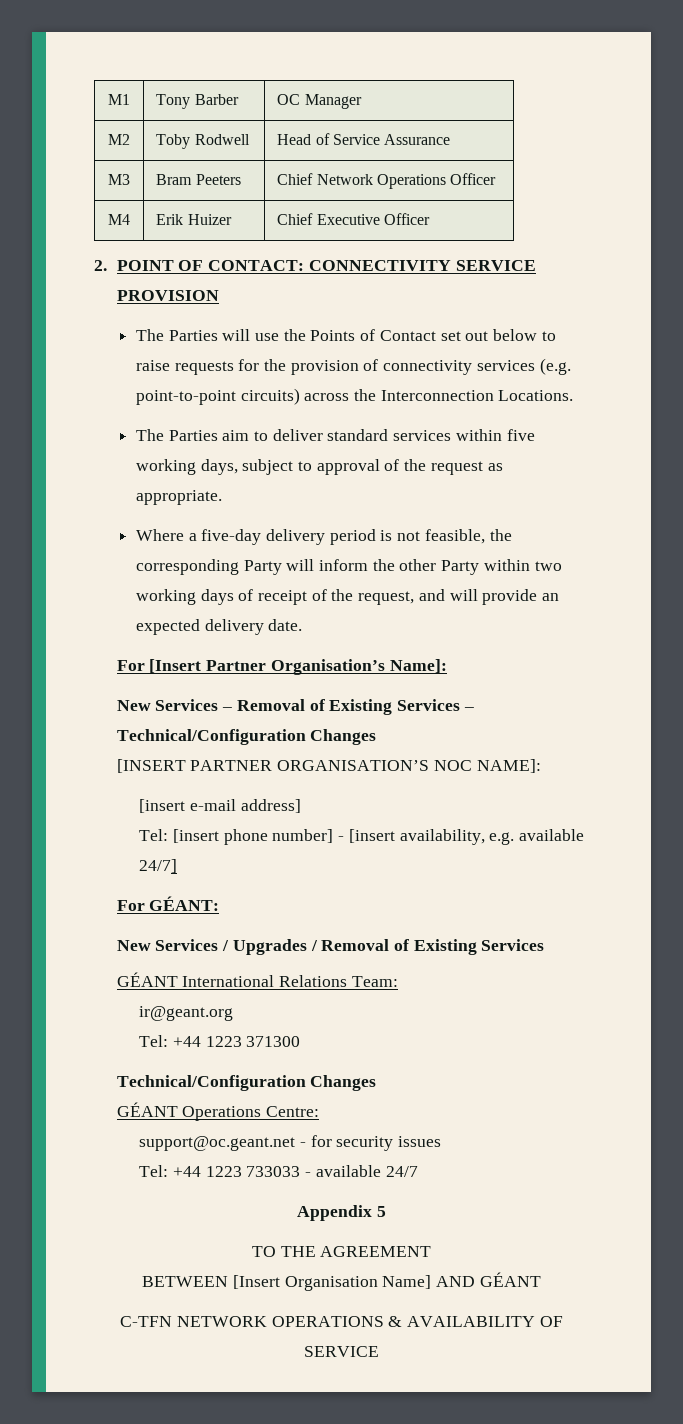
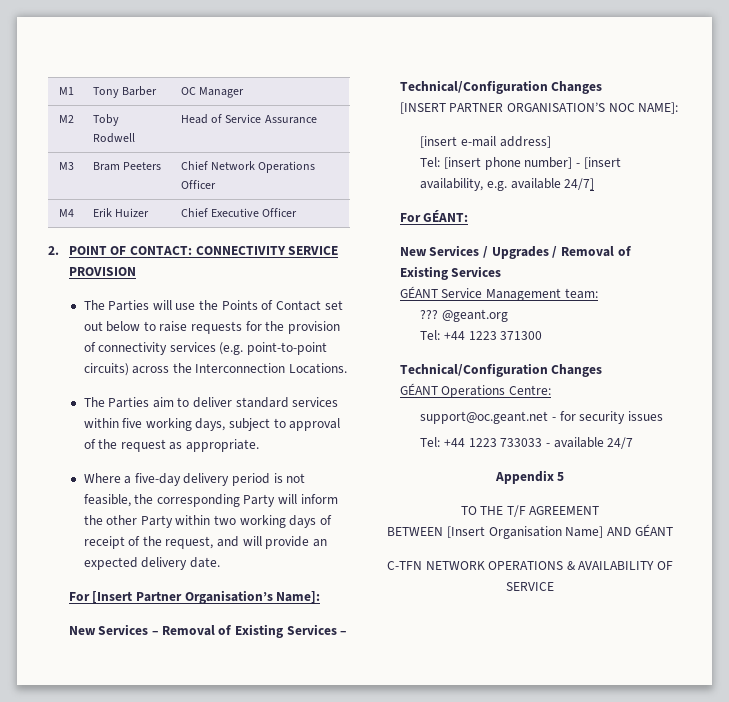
[182,975,398,987] [139,1006,234,1021] International Relations Team: // ir@geant.org -> [441,288,598,301] [420,309,508,322] Service Management team: // ??? @geant.org
(316, 1251) none -> [506,505,526,517] T/F

